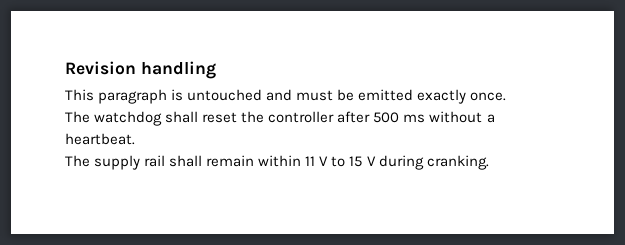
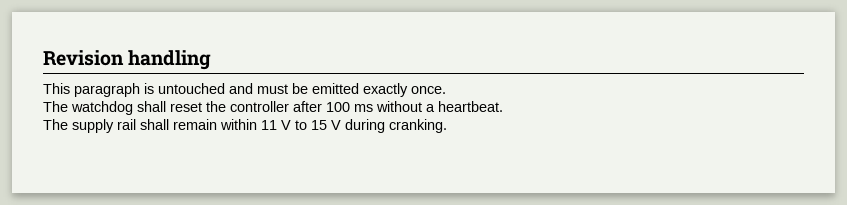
[373,112,400,123] 500 -> [326,102,350,112] 100

